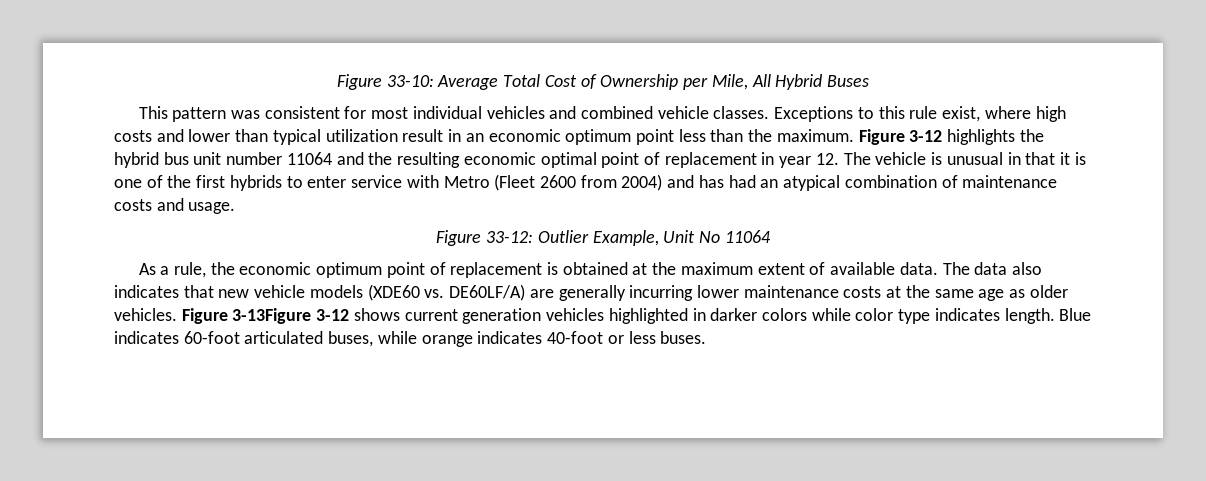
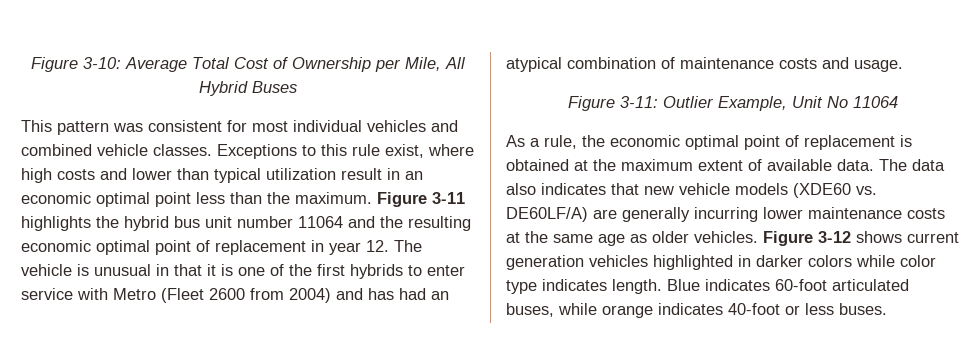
[337,74,434,90] Figure 33-10: -> [30,57,121,72] Figure 3-10:
[565,129,632,145] optimum -> [96,192,150,207] optimal
[909,130,943,142] 3-12 -> [432,192,465,204] 3-11
[486,231,534,243] 33-12: -> [619,96,658,108] 3-11:
[316,262,383,278] optimum -> [685,135,739,150] optimal
[232,308,312,324] 3-13Figure -> (813, 238) none

